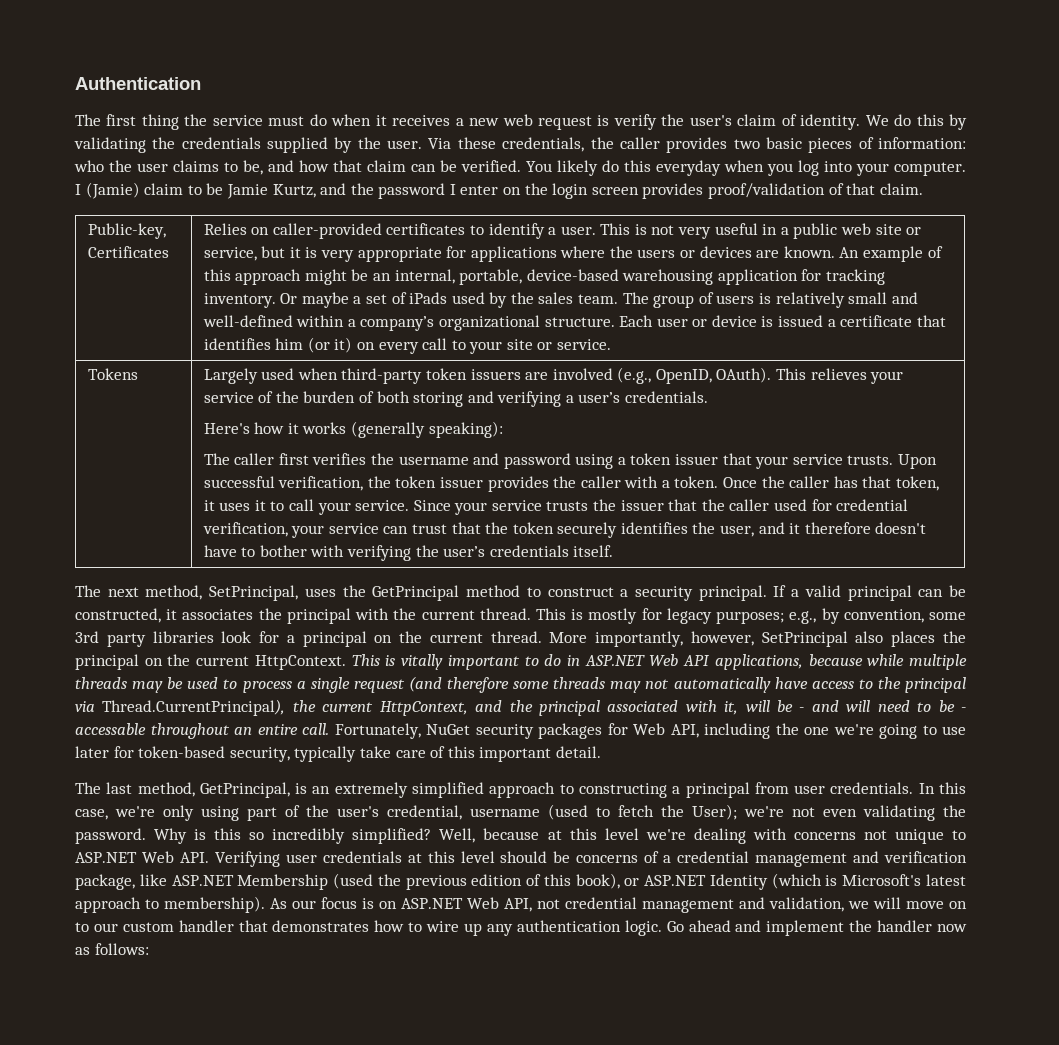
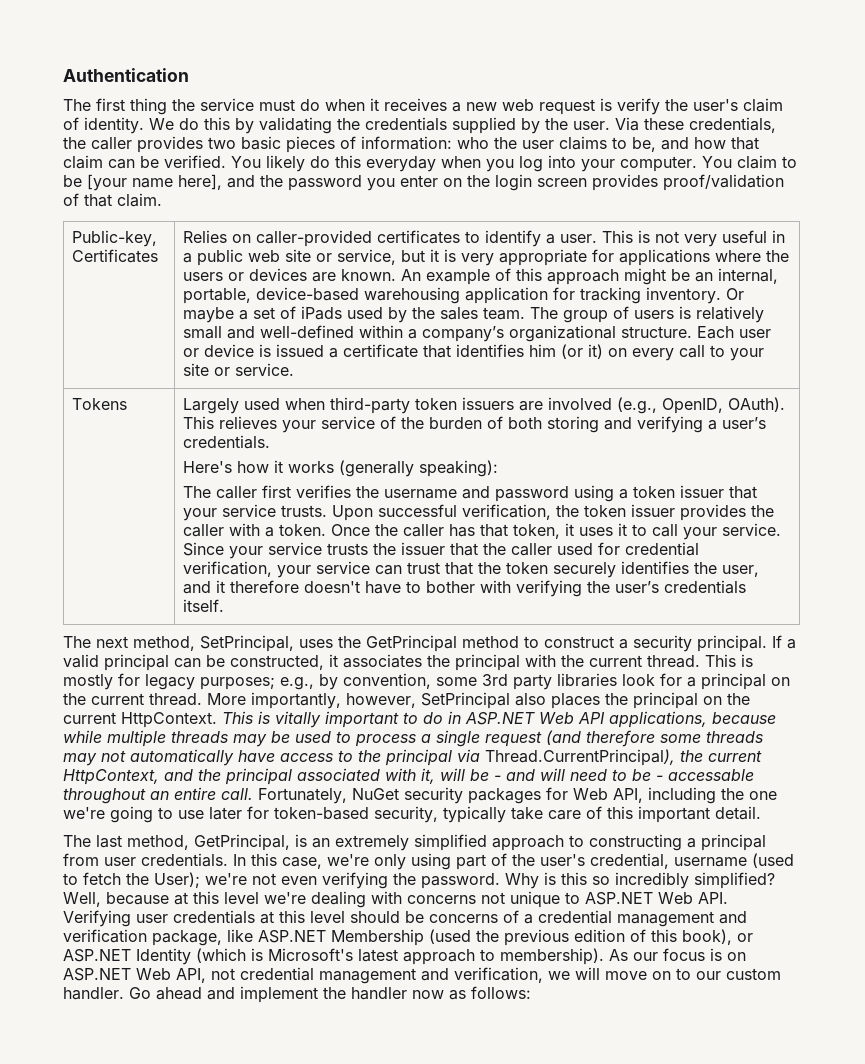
[75,182,140,199] I (Jamie) -> [702,156,732,168] You
[226,184,316,199] Jamie Kurtz, -> [87,174,222,191] [your name here],
[449,184,456,195] I -> [367,178,395,191] you
[863,805,935,821] validating -> [322,872,388,889] verifying
[769,897,844,912] validation, -> [454,967,543,983] verification,
[178,920,662,936] handler that demonstrates how to wire up any authentication logic. -> [63,987,124,1000] handler.

